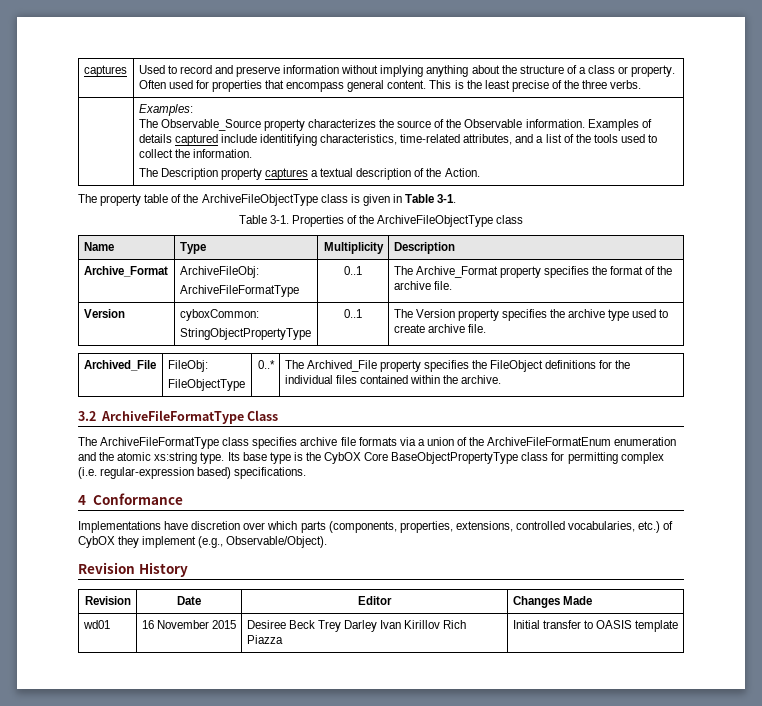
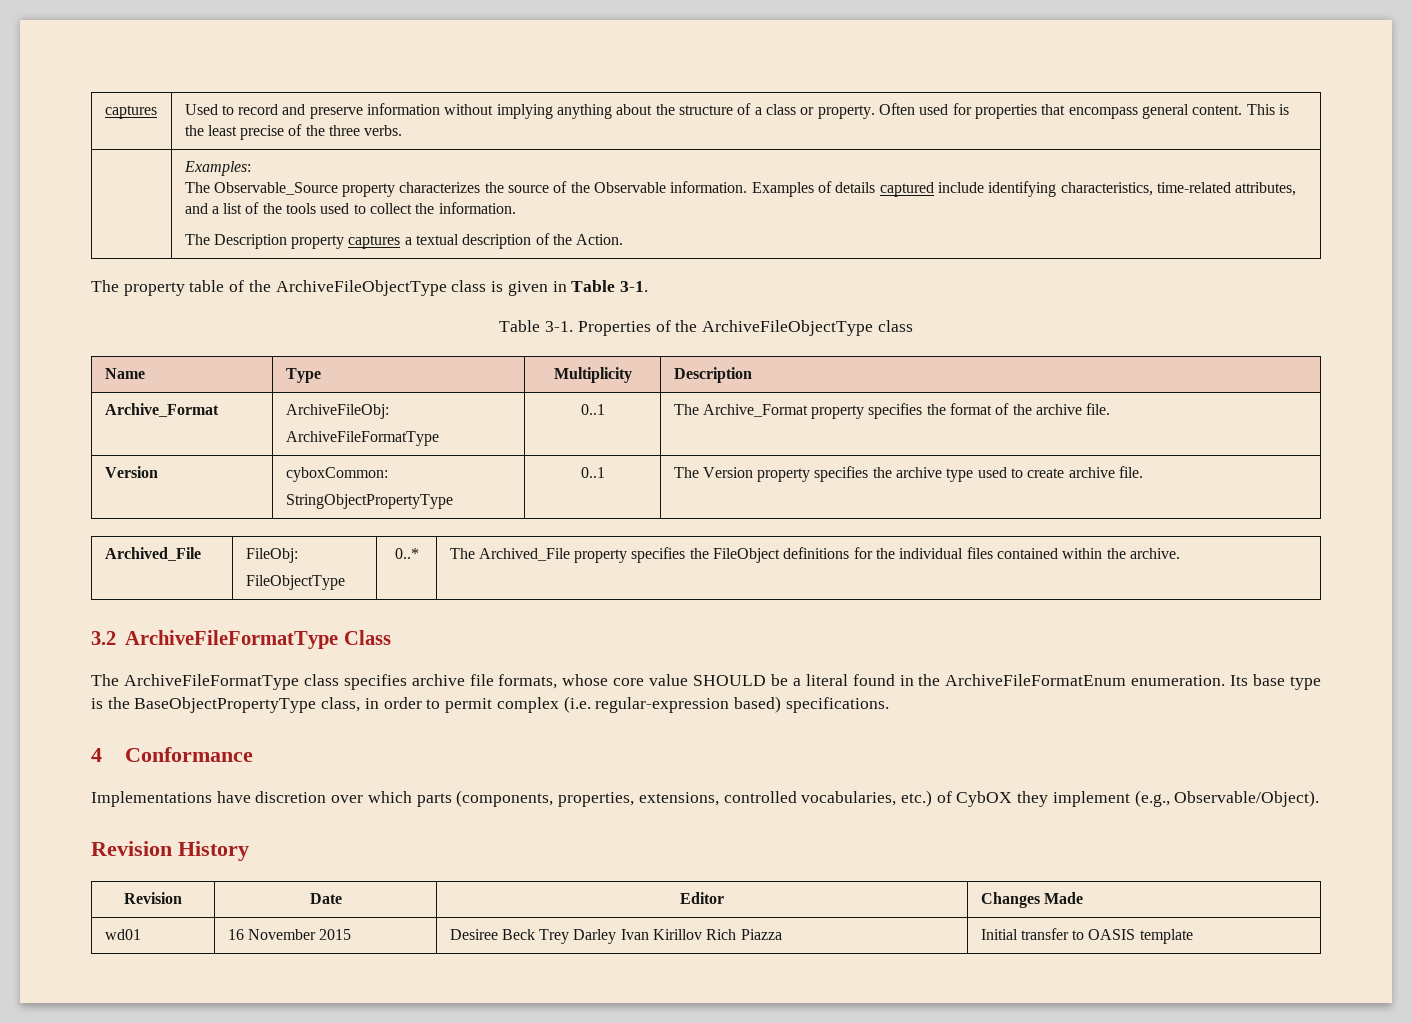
[259,134,317,146] identitifying -> [988,181,1057,197] identifying
[358,437,677,446] [78,452,225,464] formats via a union of the ArchiveFileFormatEnum enumeration and the atomic xs:string type. -> [498,674,1226,689] formats, whose core value SHOULD be a literal found in the ArchiveFileFormatEnum enumeration.
[324,452,618,464] CybOX Core BaseObjectPropertyType class for permitting -> [134,697,493,713] BaseObjectPropertyType class, in order to permit

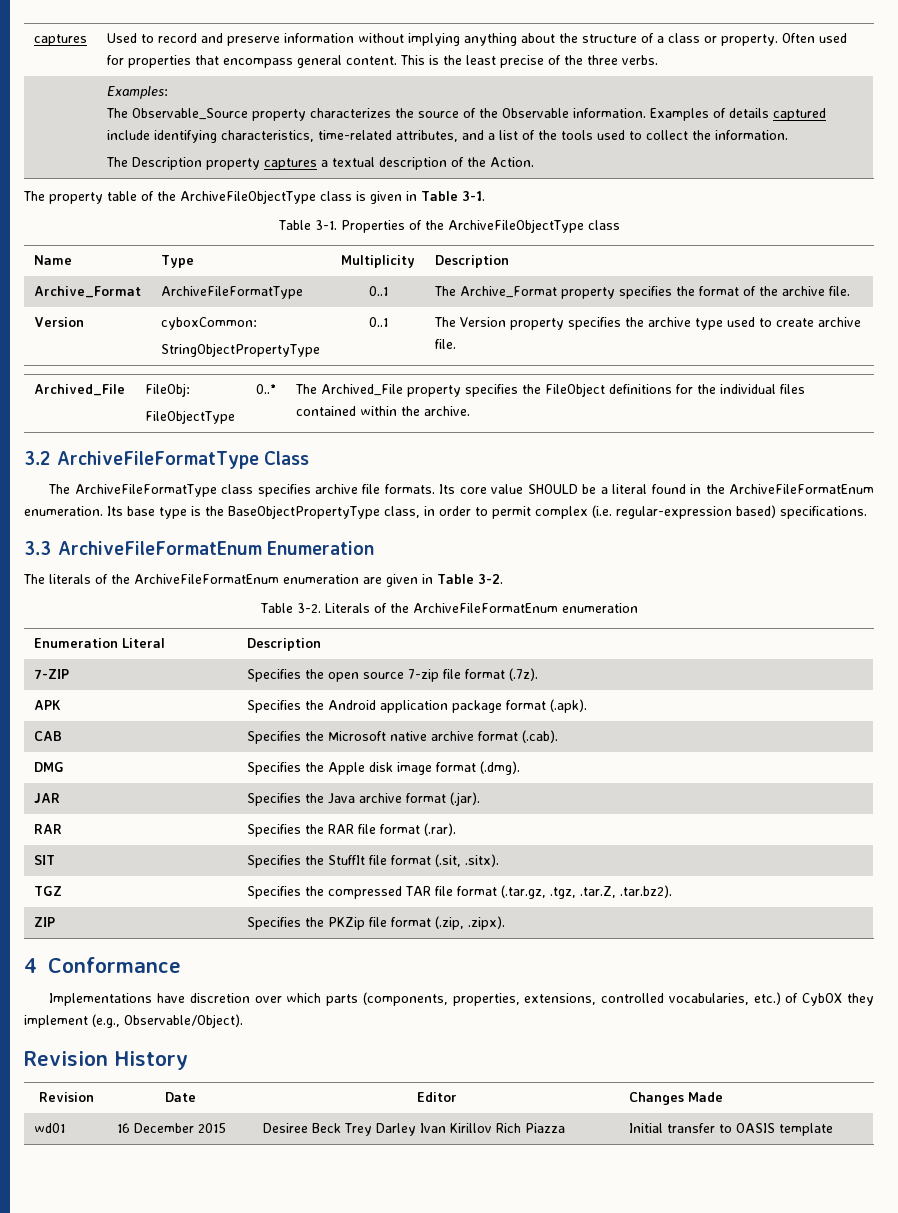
[285,404,389,419] ArchiveFileObj: // -> (141, 292) none
[498,674,609,689] formats, whose -> [384,484,456,494] formats. Its
(889, 705) none -> [24,541,375,555] [23,574,503,587] [259,603,638,613] [33,638,165,648] [246,638,321,651] [33,669,69,679] [246,668,538,682] [33,700,61,710] [246,699,587,713] [33,731,62,741] [246,730,558,744] [33,762,64,772] [246,761,520,775] [33,793,60,803] [246,792,480,806] [33,824,62,834] [246,823,456,837] [33,855,55,865] [246,854,499,868] [33,886,62,896] [246,885,672,899] [33,917,55,927] [246,916,505,930] // 3.3 ArchiveFileFormatEnum Enumeration // The literals of the ArchiveFileFormatEnum enumeration are given in Table 3-2. // Table 3-2. Literals of the ArchiveFileFormatEnum enumeration // Enumeration Literal | Description // 7-ZIP | Specifies the open source 7-zip file format (.7z). // APK | Specifies the Android application package format (.apk). // CAB | Specifies the Microsoft native archive format (.cab). // DMG | Specifies the Apple disk image format (.dmg). // JAR | Specifies the Java archive format (.jar). // RAR | Specifies the RAR file format (.rar). // SIT | Specifies the StuffIt file format (.sit, .sitx). // TGZ | Specifies the compressed TAR file format (.tar.gz, .tgz, .tar.Z, .tar.bz2). // ZIP | Specifies the PKZip file format (.zip, .zipx).
[247,929,316,940] November -> [133,1123,194,1133] December

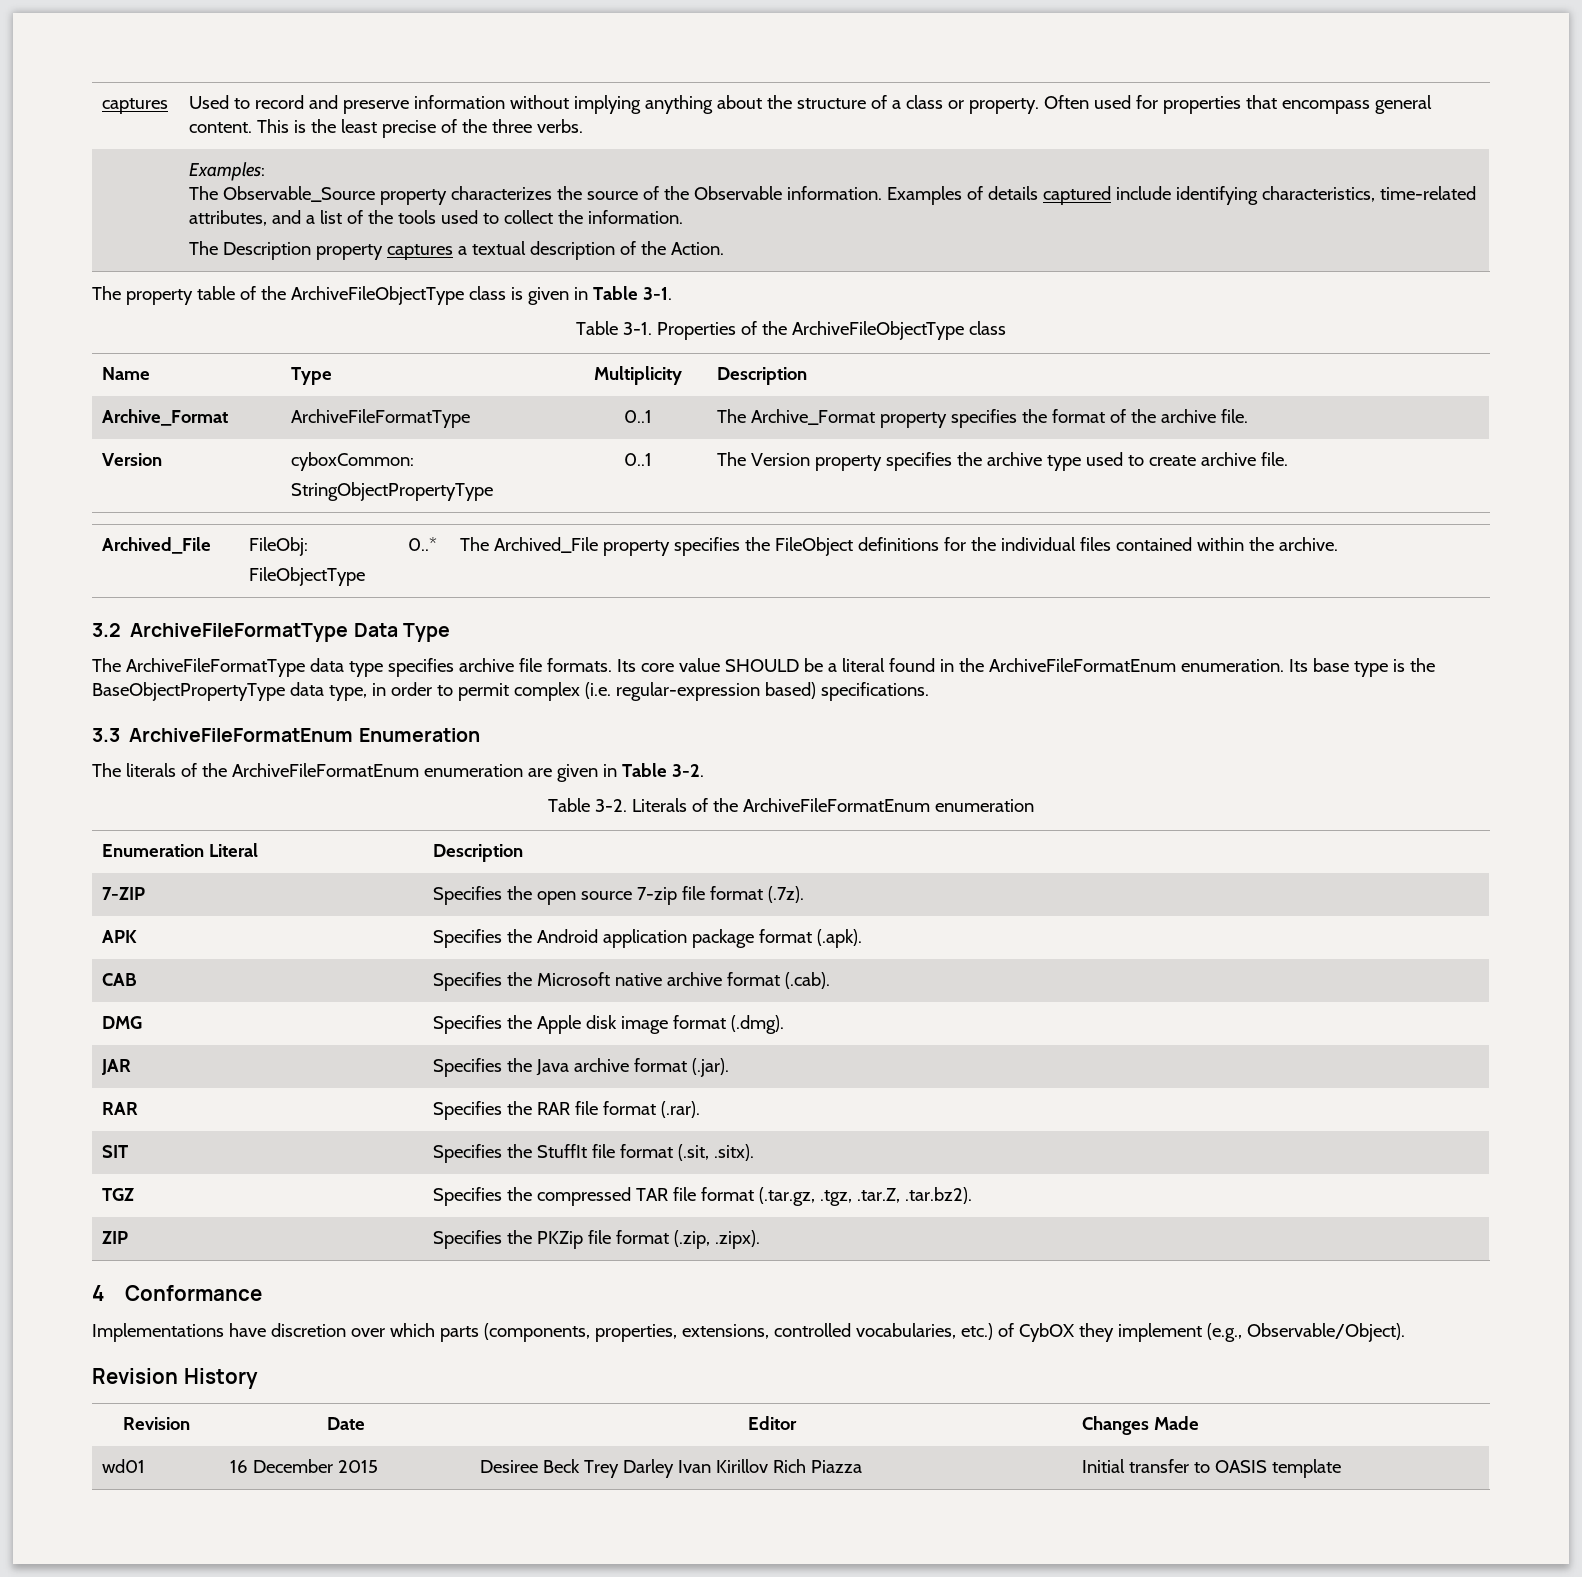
[264,451,310,465] Class -> [353,623,450,642] Data Type
[221,484,254,494] class -> [309,658,383,677] data type
[384,506,420,518] class, -> [289,682,367,701] data type,

